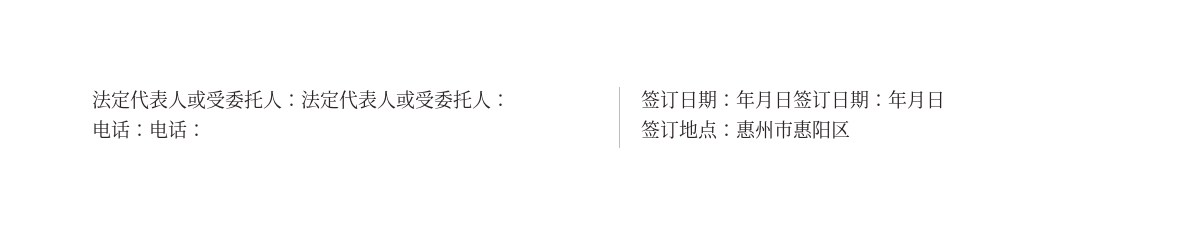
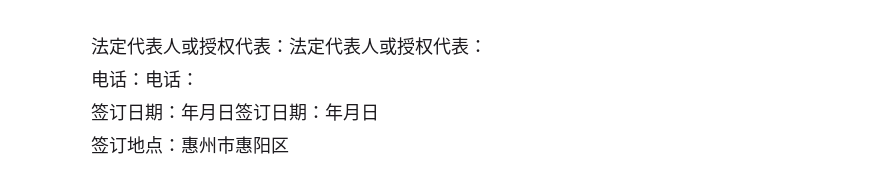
[92,90,282,110] 法定代表人或受委托人 -> [91,37,271,56] 法定代表人或授权代表
[415,90,491,110] 受委托人 -> [397,37,469,56] 授权代表

